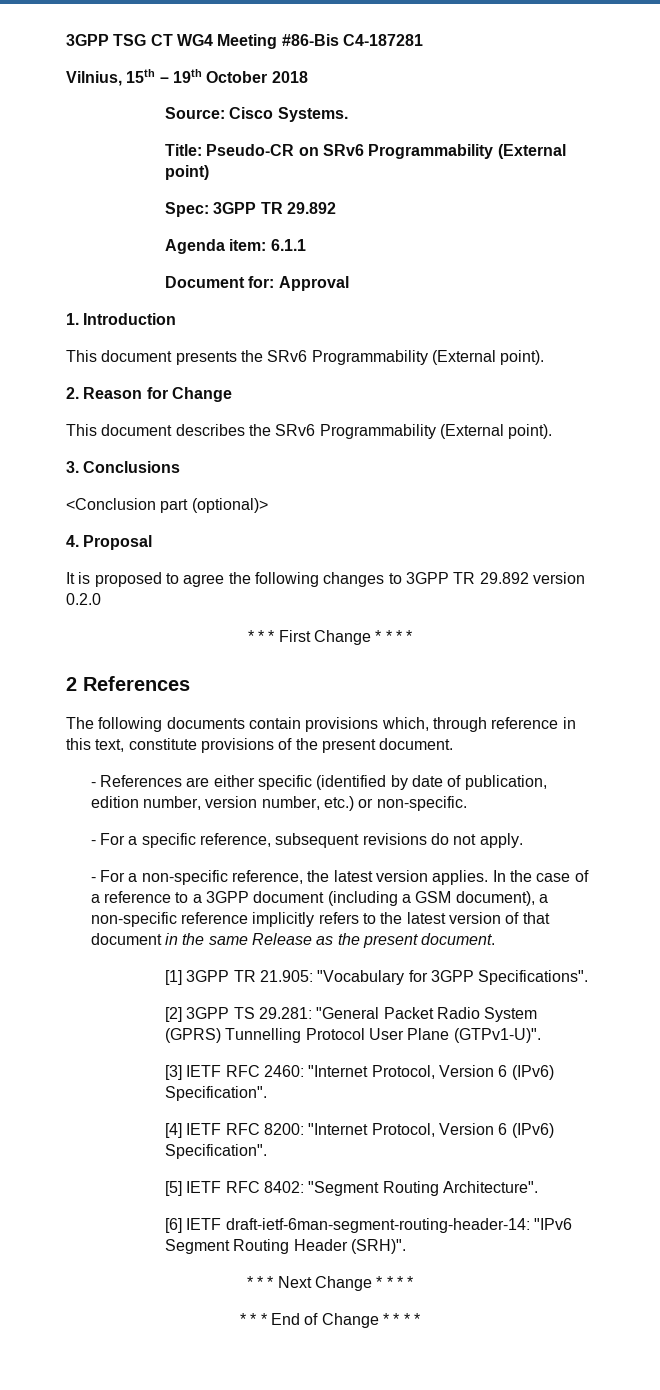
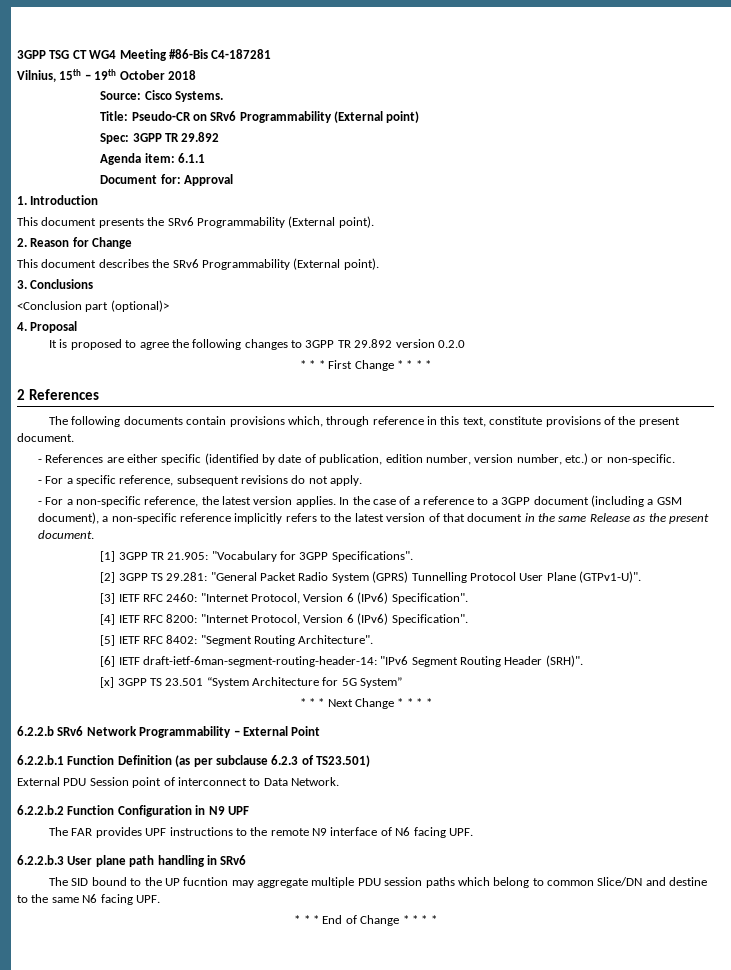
(407, 1246) none -> [100,677,403,688] // [x] 3GPP TS 23.501 “System Architecture for 5G System”
(414, 1282) none -> [17,726,321,738] [17,755,370,767] [17,777,339,788] [17,805,249,817] [49,827,473,838] [17,855,247,867] [49,877,708,888] [17,894,160,905] // 6.2.2.b SRv6 Network Programmability – External Point // 6.2.2.b.1 Function Definition (as per subclause 6.2.3 of TS23.501) // External PDU Session point of interconnect to Data Network. // 6.2.2.b.2 Function Configuration in N9 UPF // The FAR provides UPF instructions to the remote N9 interface of N6 facing UPF. // 6.2.2.b.3 User plane path handling in SRv6 // The SID bound to the UP fucntion may aggregate multiple PDU session paths which belong to common Slice/DN and destine to the same N6 facing UPF.

